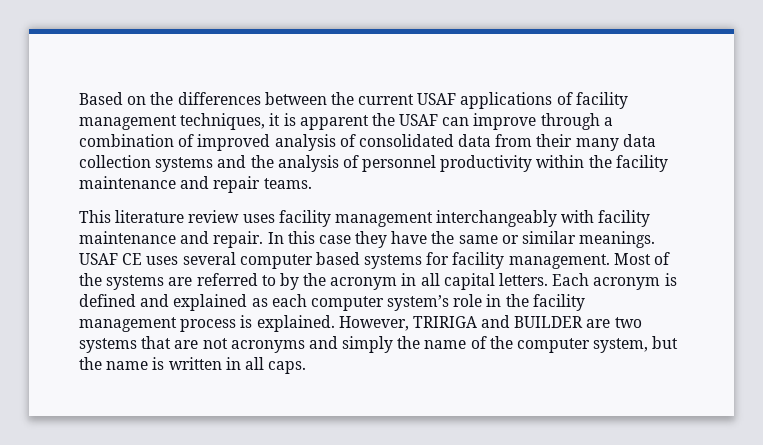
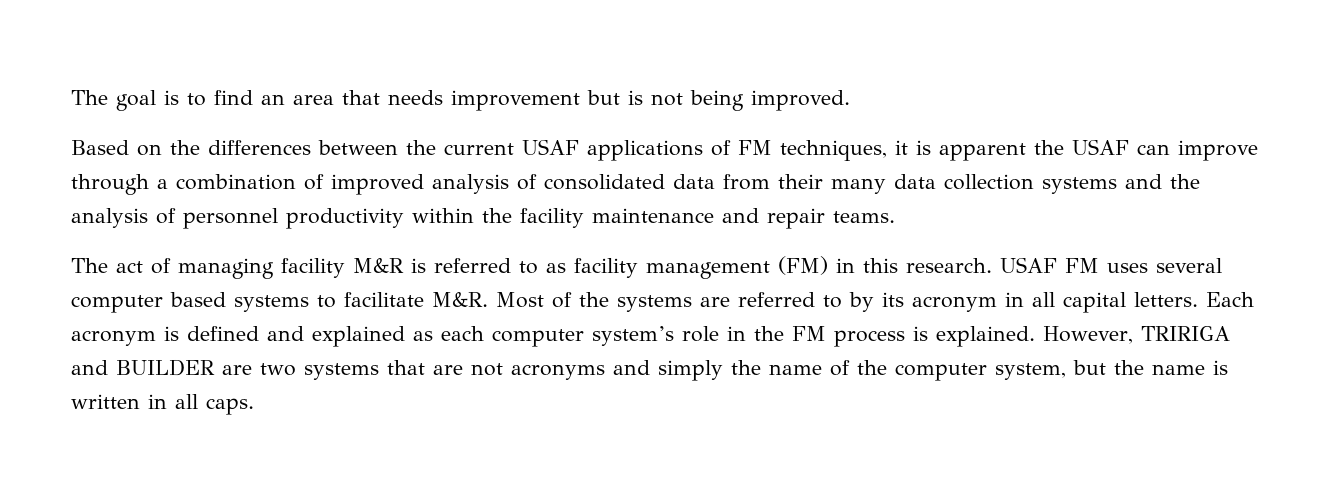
(79, 98) none -> [71,90,850,111] The goal is to find an area that needs improvement but is not being improved. //
[575,92,628,109] [79,115,177,130] facility management -> [738,140,772,155] FM
[79,210,651,227] [79,231,656,248] [79,253,143,265] This literature review uses facility management interchangeably with facility maintenance and repair. In this case they have the same or similar meanings. USAF CE -> [71,256,1099,279] The act of managing facility M&R is referred to as facility management (FM) in this research. USAF FM
[426,252,610,269] for facility management. -> [317,292,488,308] to facilitate M&R.
[303,273,327,286] the -> [882,292,904,307] its
[532,294,585,311] [79,317,177,332] facility management -> [792,326,826,341] FM

